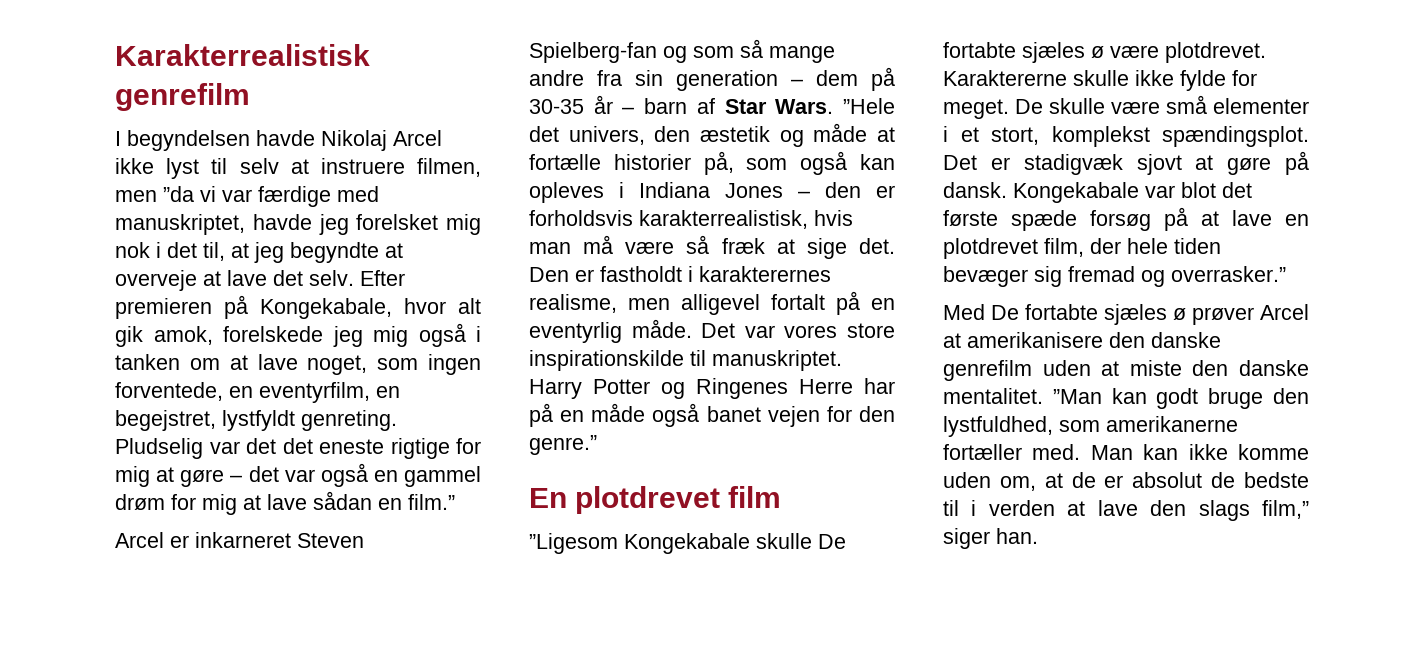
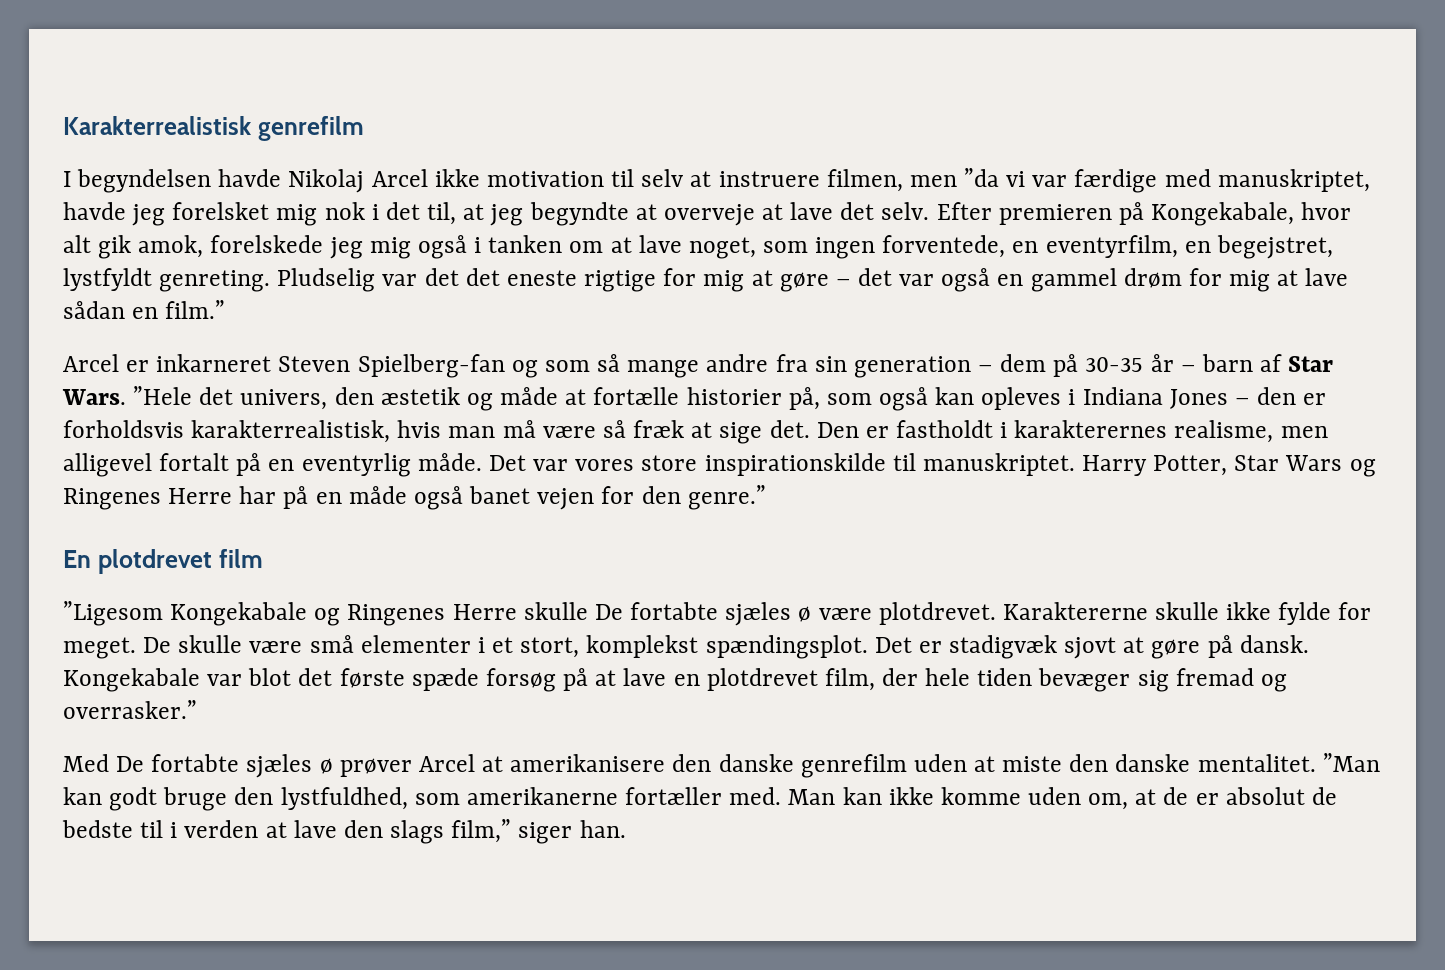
[166,158,200,179] lyst -> [486,171,604,187] motivation
[593,379,650,394] Potter -> [1153,455,1343,476] Potter, Star Wars
(750, 543) none -> [314,604,517,626] og Ringenes Herre

